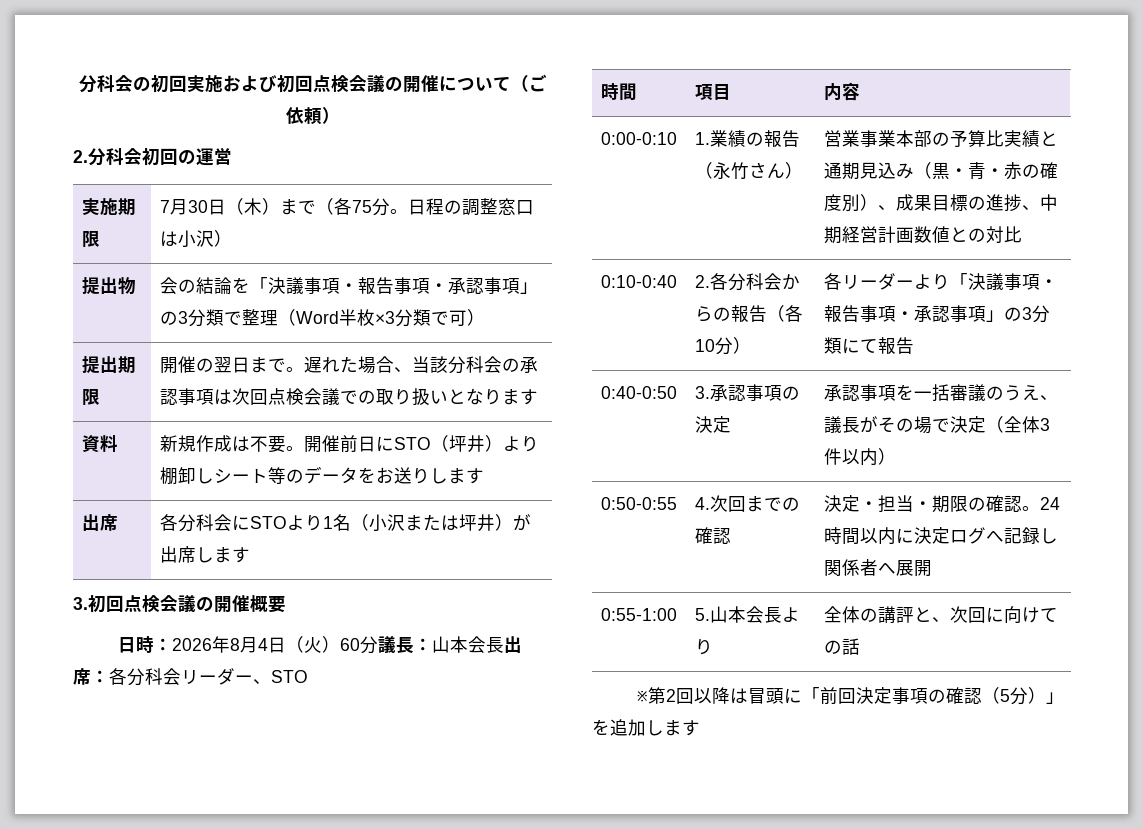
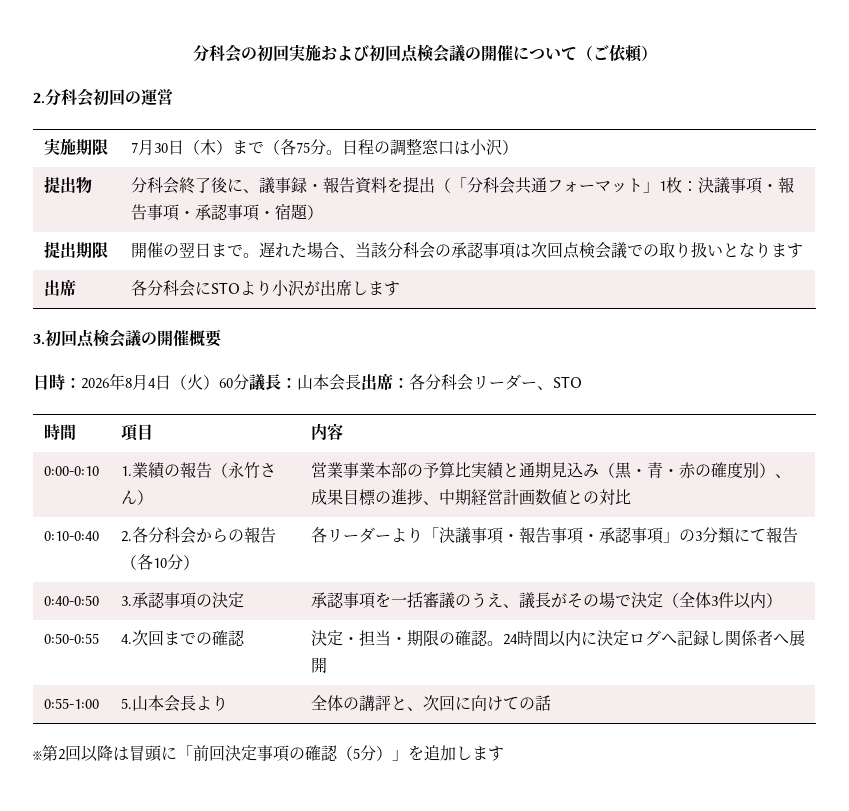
[159,277,538,294] [159,309,467,327] 会の結論を「決議事項・報告事項・承認事項」の3分類で整理（Word半枚×3分類で可 -> [130,176,794,194] [130,203,308,221] 分科会終了後に、議事録・報告資料を提出（「分科会共通フォーマット」1枚：決議事項・報告事項・承認事項・宿題
[81,435,118,453] [159,435,539,453] [159,466,484,485] // 資料 | 新規作成は不要。開催前日にSTO（坪井）より棚卸しシート等のデータをお送りします -> (803, 250) none
[322,514,513,532] 1名（小沢または坪井） -> [271,280,304,296] 小沢

